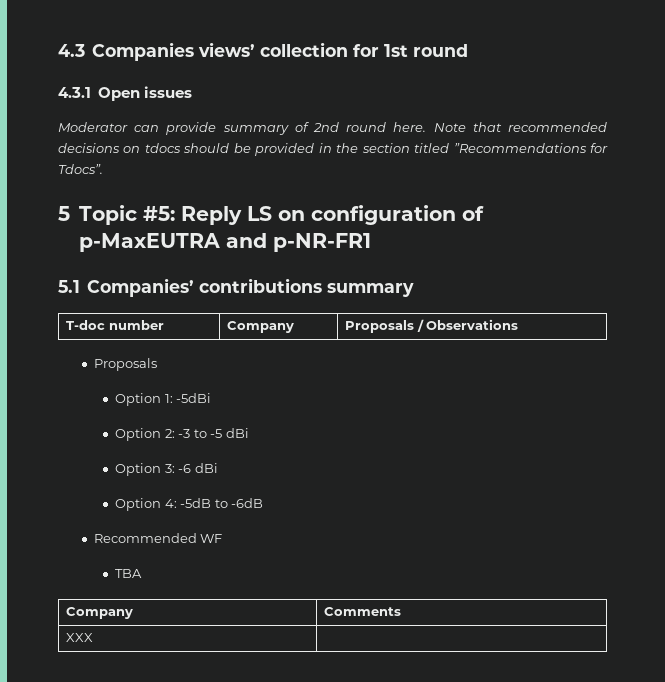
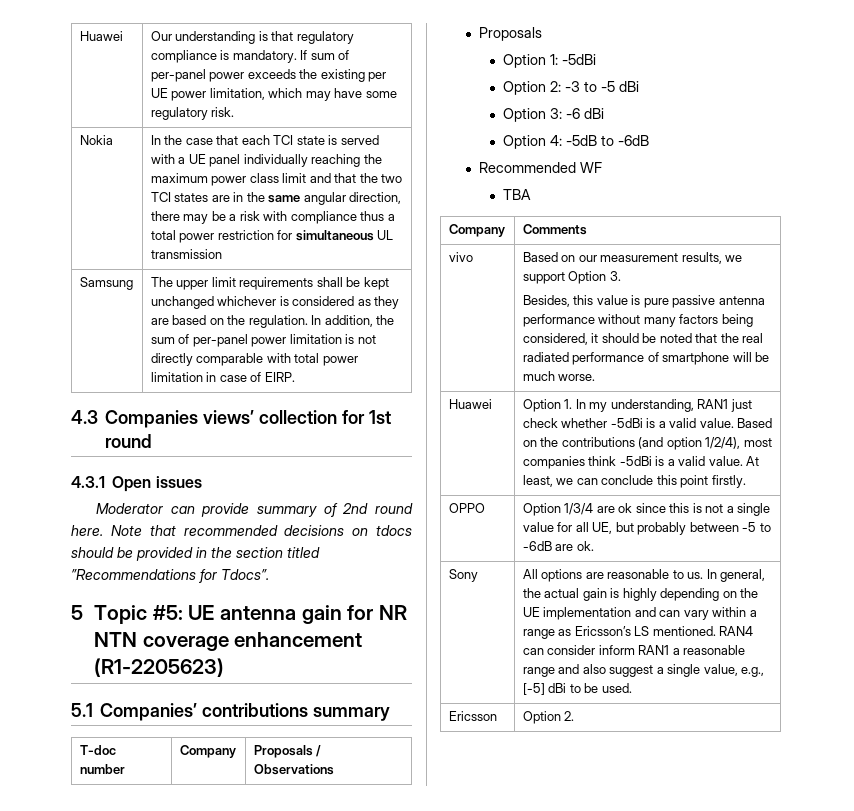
(58, 50) none -> [79,31,123,41] [150,31,354,44] [150,50,350,63] [150,69,387,82] [150,88,397,101] [150,107,235,120] [79,135,113,145] [150,135,379,145] [150,154,382,167] [150,173,403,186] [150,192,402,205] [150,211,395,224] [150,230,394,243] [150,249,222,259] [79,277,133,290] [150,277,389,290] [150,296,400,309] [150,315,395,328] [150,334,376,347] [150,353,358,366] [150,372,295,382] Huawei | Our understanding is that regulatory compliance is mandatory. If sum of per-panel power exceeds the existing per UE power limitation, which may have some regulatory risk. // Nokia | In the case that each TCI state is served with a UE panel individually reaching the maximum power class limit and that the two TCI states are in the same angular direction, there may be a risk with compliance thus a total power restriction for simultaneous UL transmission // Samsung | The upper limit requirements shall be kept unchanged whichever is considered as they are based on the regulation. In addition, the sum of per-panel power limitation is not directly comparable with total power limitation in case of EIRP. //
[181,205,485,225] [79,233,372,252] Reply LS on configuration of p-MaxEUTRA and p-NR-FR1 -> [188,605,407,624] [94,632,363,651] [94,658,225,677] UE antenna gain for NR NTN coverage enhancement (R1-2205623)
[66,633,94,642] XXX | -> [448,252,473,262] [522,252,743,264] [522,271,621,284] [522,295,765,308] [522,314,753,327] [522,333,764,345] [522,352,770,365] [522,371,596,381] [448,399,492,409] [522,399,752,412] [522,418,773,428] [522,437,772,450] [522,456,760,469] [522,475,746,488] [448,503,485,513] [522,503,771,516] [522,522,771,535] [522,541,594,551] [448,569,478,582] [522,569,766,582] [522,588,759,601] [522,607,757,620] [522,626,754,639] [522,645,746,655] [522,664,765,677] [522,683,632,695] [448,711,497,721] [522,711,575,724] vivo | Based on our measurement results, we support Option 3. // Besides, this value is pure passive antenna performance without many factors being considered, it should be noted that the real radiated performance of smartphone will be much worse. // Huawei | Option 1. In my understanding, RAN1 just check whether -5dBi is a valid value. Based on the contributions (and option 1/2/4), most companies think -5dBi is a valid value. At least, we can conclude this point firstly. // OPPO | Option 1/3/4 are ok since this is not a single value for all UE, but probably between -5 to -6dB are ok. // Sony | All options are reasonable to us. In general, the actual gain is highly depending on the UE implementation and can vary within a range as Ericsson’s LS mentioned. RAN4 can consider inform RAN1 a reasonable range and also suggest a single value, e.g., [-5] dBi to be used. // Ericsson | Option 2.

